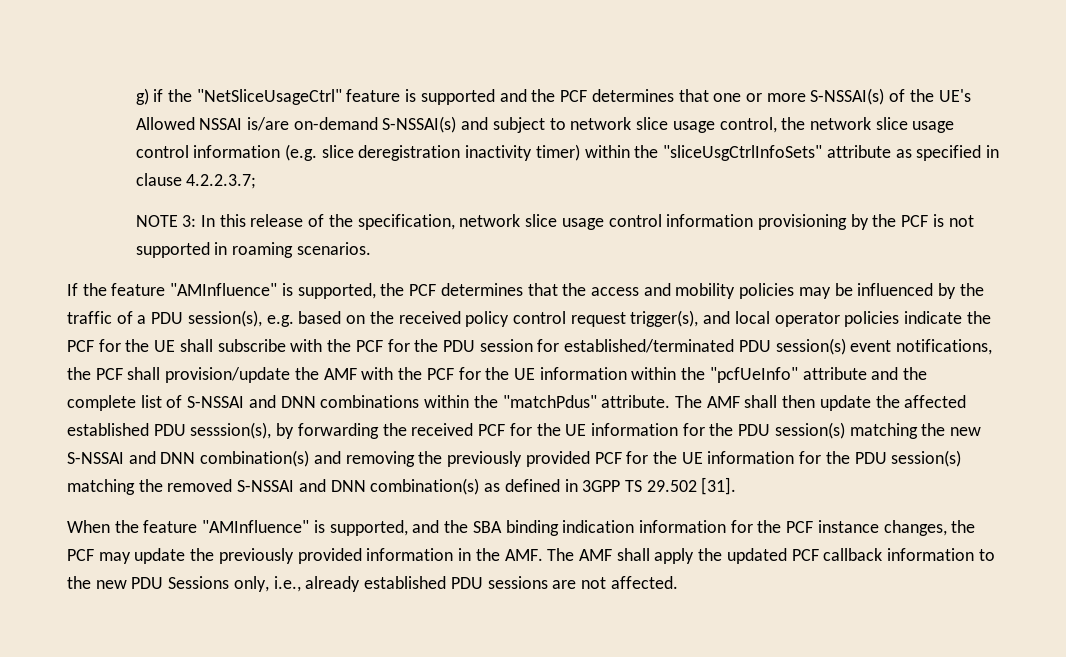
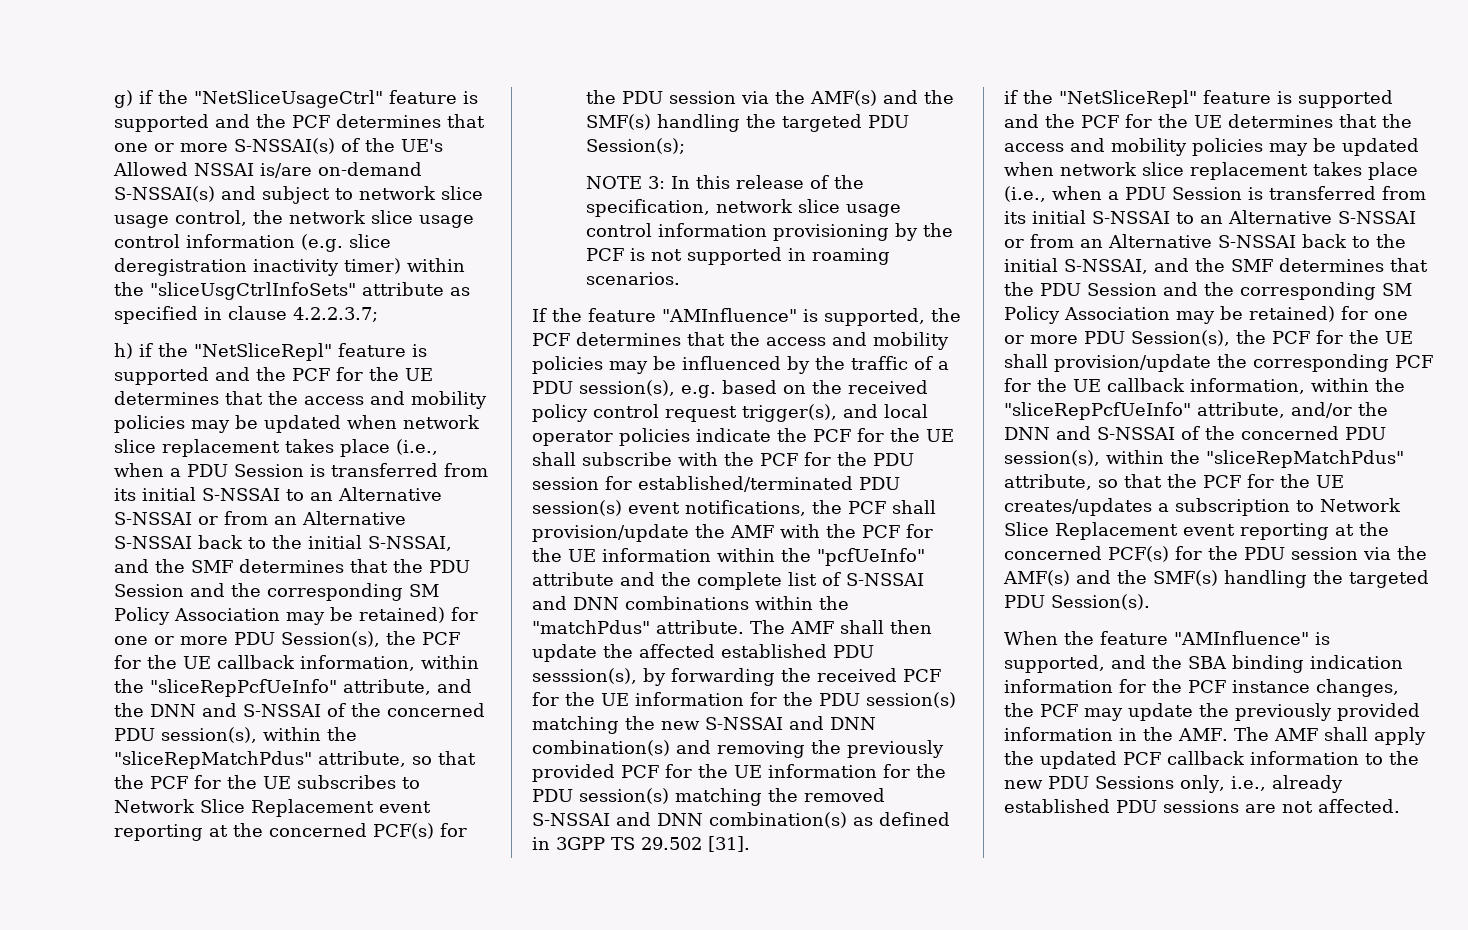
(257, 181) none -> [113,343,427,361] [113,367,433,385] [113,391,487,409] [113,415,480,433] [113,439,438,457] [113,463,488,477] [113,487,442,501] [113,511,406,525] [113,535,452,551] [113,559,470,573] [113,583,439,601] [113,607,478,625] [113,631,460,647] [113,655,479,671] [113,679,472,697] [113,703,485,717] [113,727,357,743] [113,751,476,769] [113,775,420,789] [113,799,431,817] [113,823,467,841] [585,90,954,106] [585,114,909,132] [585,138,685,154] // h) if the "NetSliceRepl" feature is supported and the PCF for the UE determines that the access and mobility policies may be updated when network slice replacement takes place (i.e., when a PDU Session is transferred from its initial S-NSSAI to an Alternative S-NSSAI or from an Alternative S-NSSAI back to the initial S-NSSAI, and the SMF determines that the PDU Session and the corresponding SM Policy Association may be retained) for one or more PDU Session(s), the PCF for the UE callback information, within the "sliceRepPcfUeInfo" attribute, and the DNN and S-NSSAI of the concerned PDU session(s), within the "sliceRepMatchPdus" attribute, so that the PCF for the UE subscribes to Network Slice Replacement event reporting at the concerned PCF(s) for the PDU session via the AMF(s) and the SMF(s) handling the targeted PDU Session(s);
(737, 486) none -> [1004,90,1393,108] [1004,114,1412,128] [1004,138,1419,156] [1004,162,1418,180] [1004,186,1426,202] [1004,210,1416,224] [1004,234,1406,248] [1004,258,1428,274] [1004,282,1412,300] [1004,306,1408,324] [1004,330,1413,346] [1004,354,1433,372] [1004,378,1405,394] [1004,402,1388,420] [1004,426,1386,440] [1004,450,1404,468] [1004,474,1344,490] [1004,498,1401,516] [1004,522,1389,540] [1004,546,1427,562] [1003,570,1429,588] [1004,594,1150,610] // if the "NetSliceRepl" feature is supported and the PCF for the UE determines that the access and mobility policies may be updated when network slice replacement takes place (i.e., when a PDU Session is transferred from its initial S-NSSAI to an Alternative S-NSSAI or from an Alternative S-NSSAI back to the initial S-NSSAI, and the SMF determines that the PDU Session and the corresponding SM Policy Association may be retained) for one or more PDU Session(s), the PCF for the UE shall provision/update the corresponding PCF for the UE callback information, within the "sliceRepPcfUeInfo" attribute, and/or the DNN and S-NSSAI of the concerned PDU session(s), within the "sliceRepMatchPdus" attribute, so that the PCF for the UE creates/updates a subscription to Network Slice Replacement event reporting at the concerned PCF(s) for the PDU session via the AMF(s) and the SMF(s) handling the targeted PDU Session(s).

